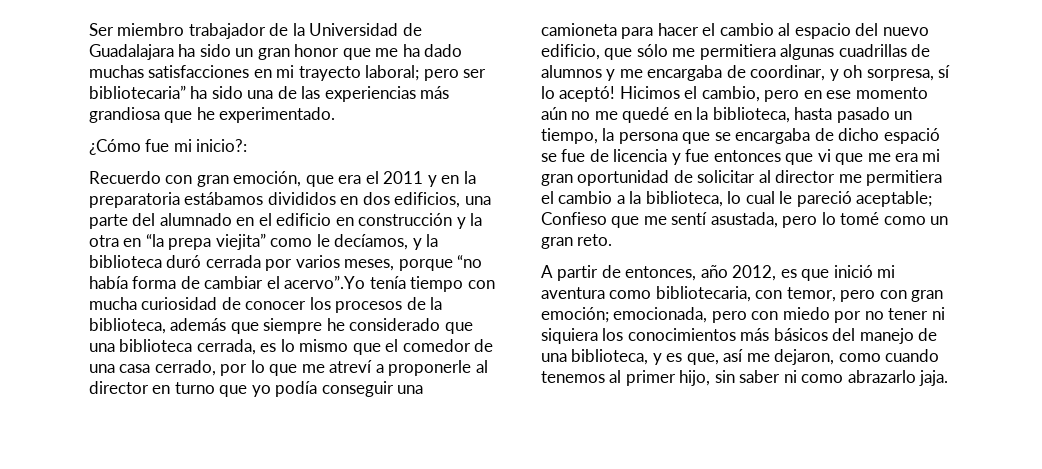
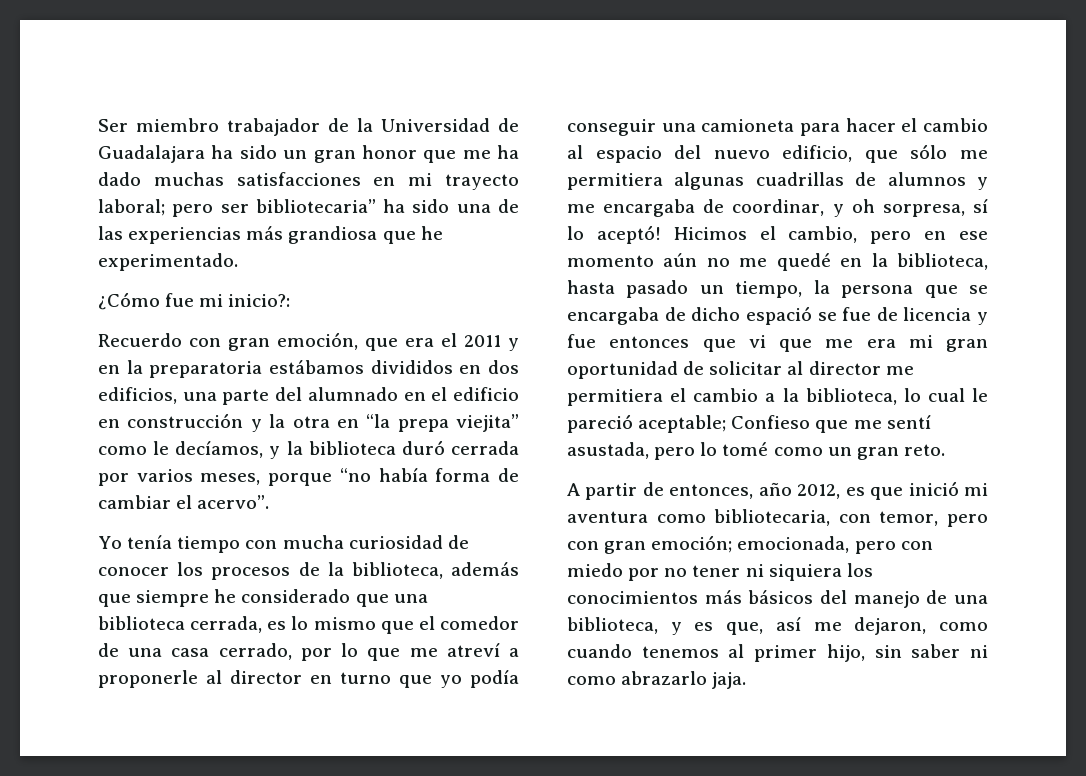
[284,275,366,289] acervo”.Yo -> [197,495,270,509] [98,536,122,549] acervo”. // Yo

